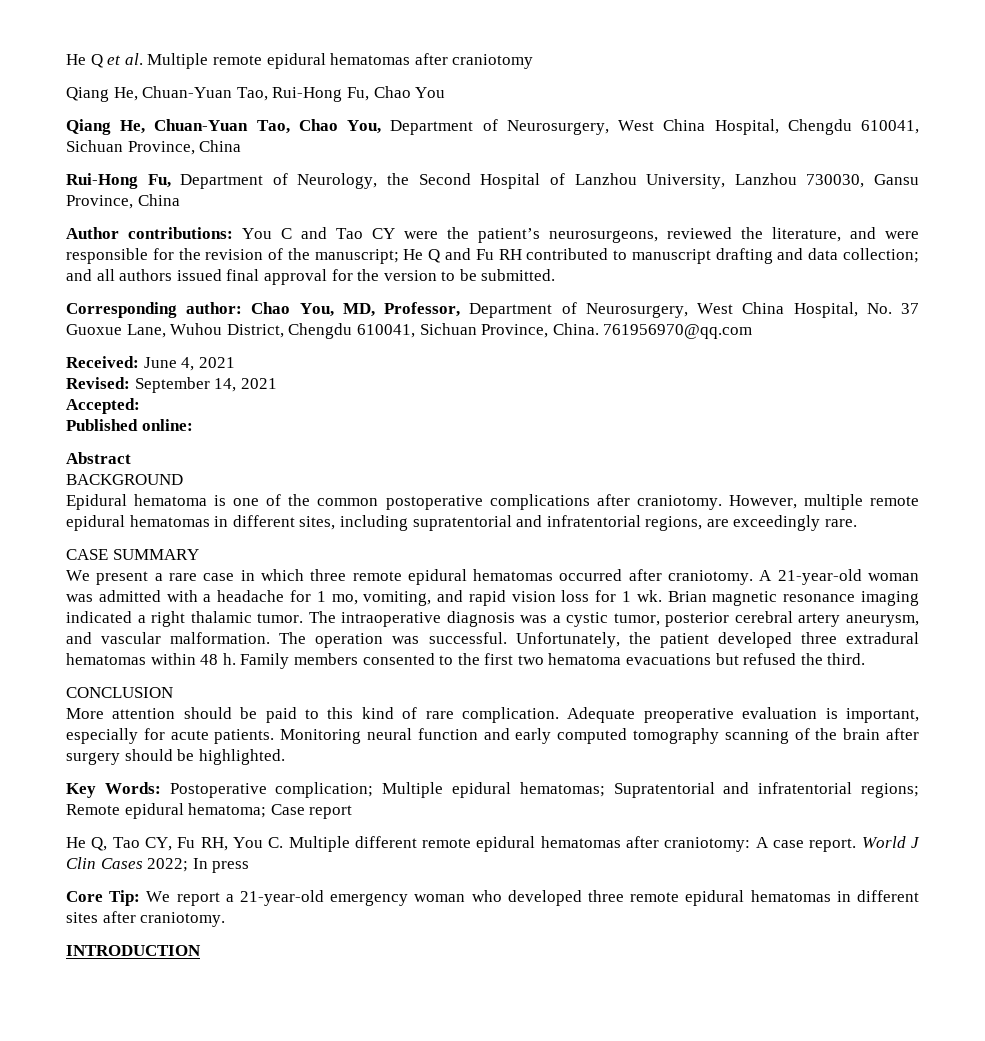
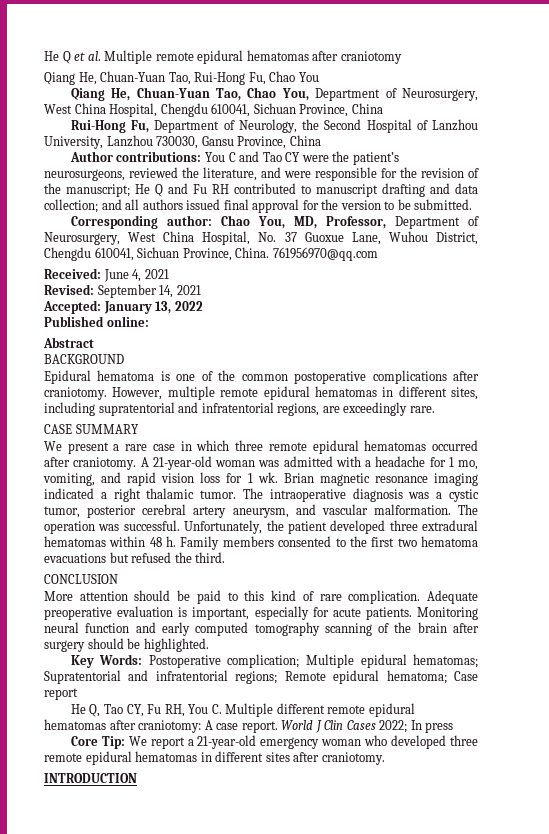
(140, 406) none -> [103,301,203,314] January 13, 2022

